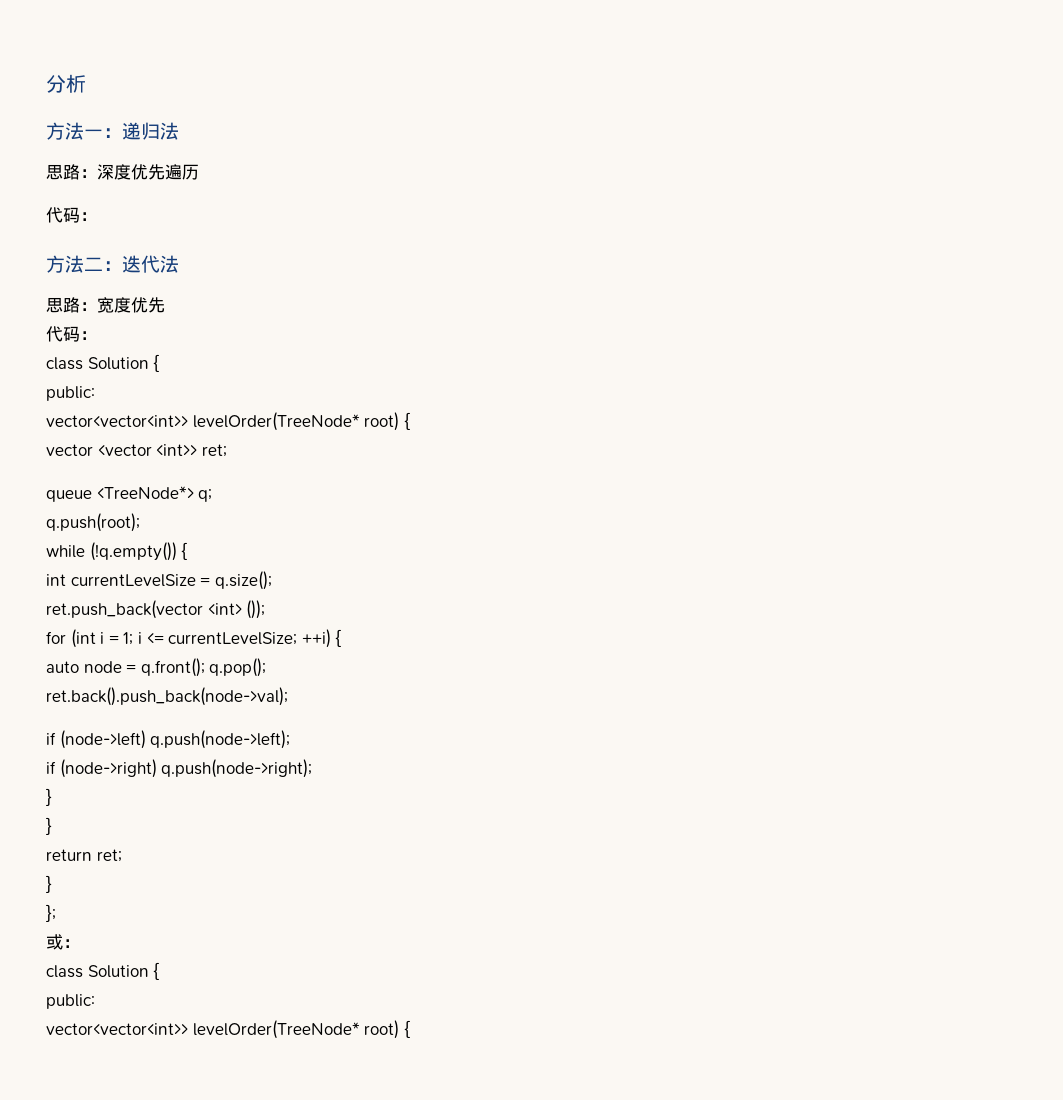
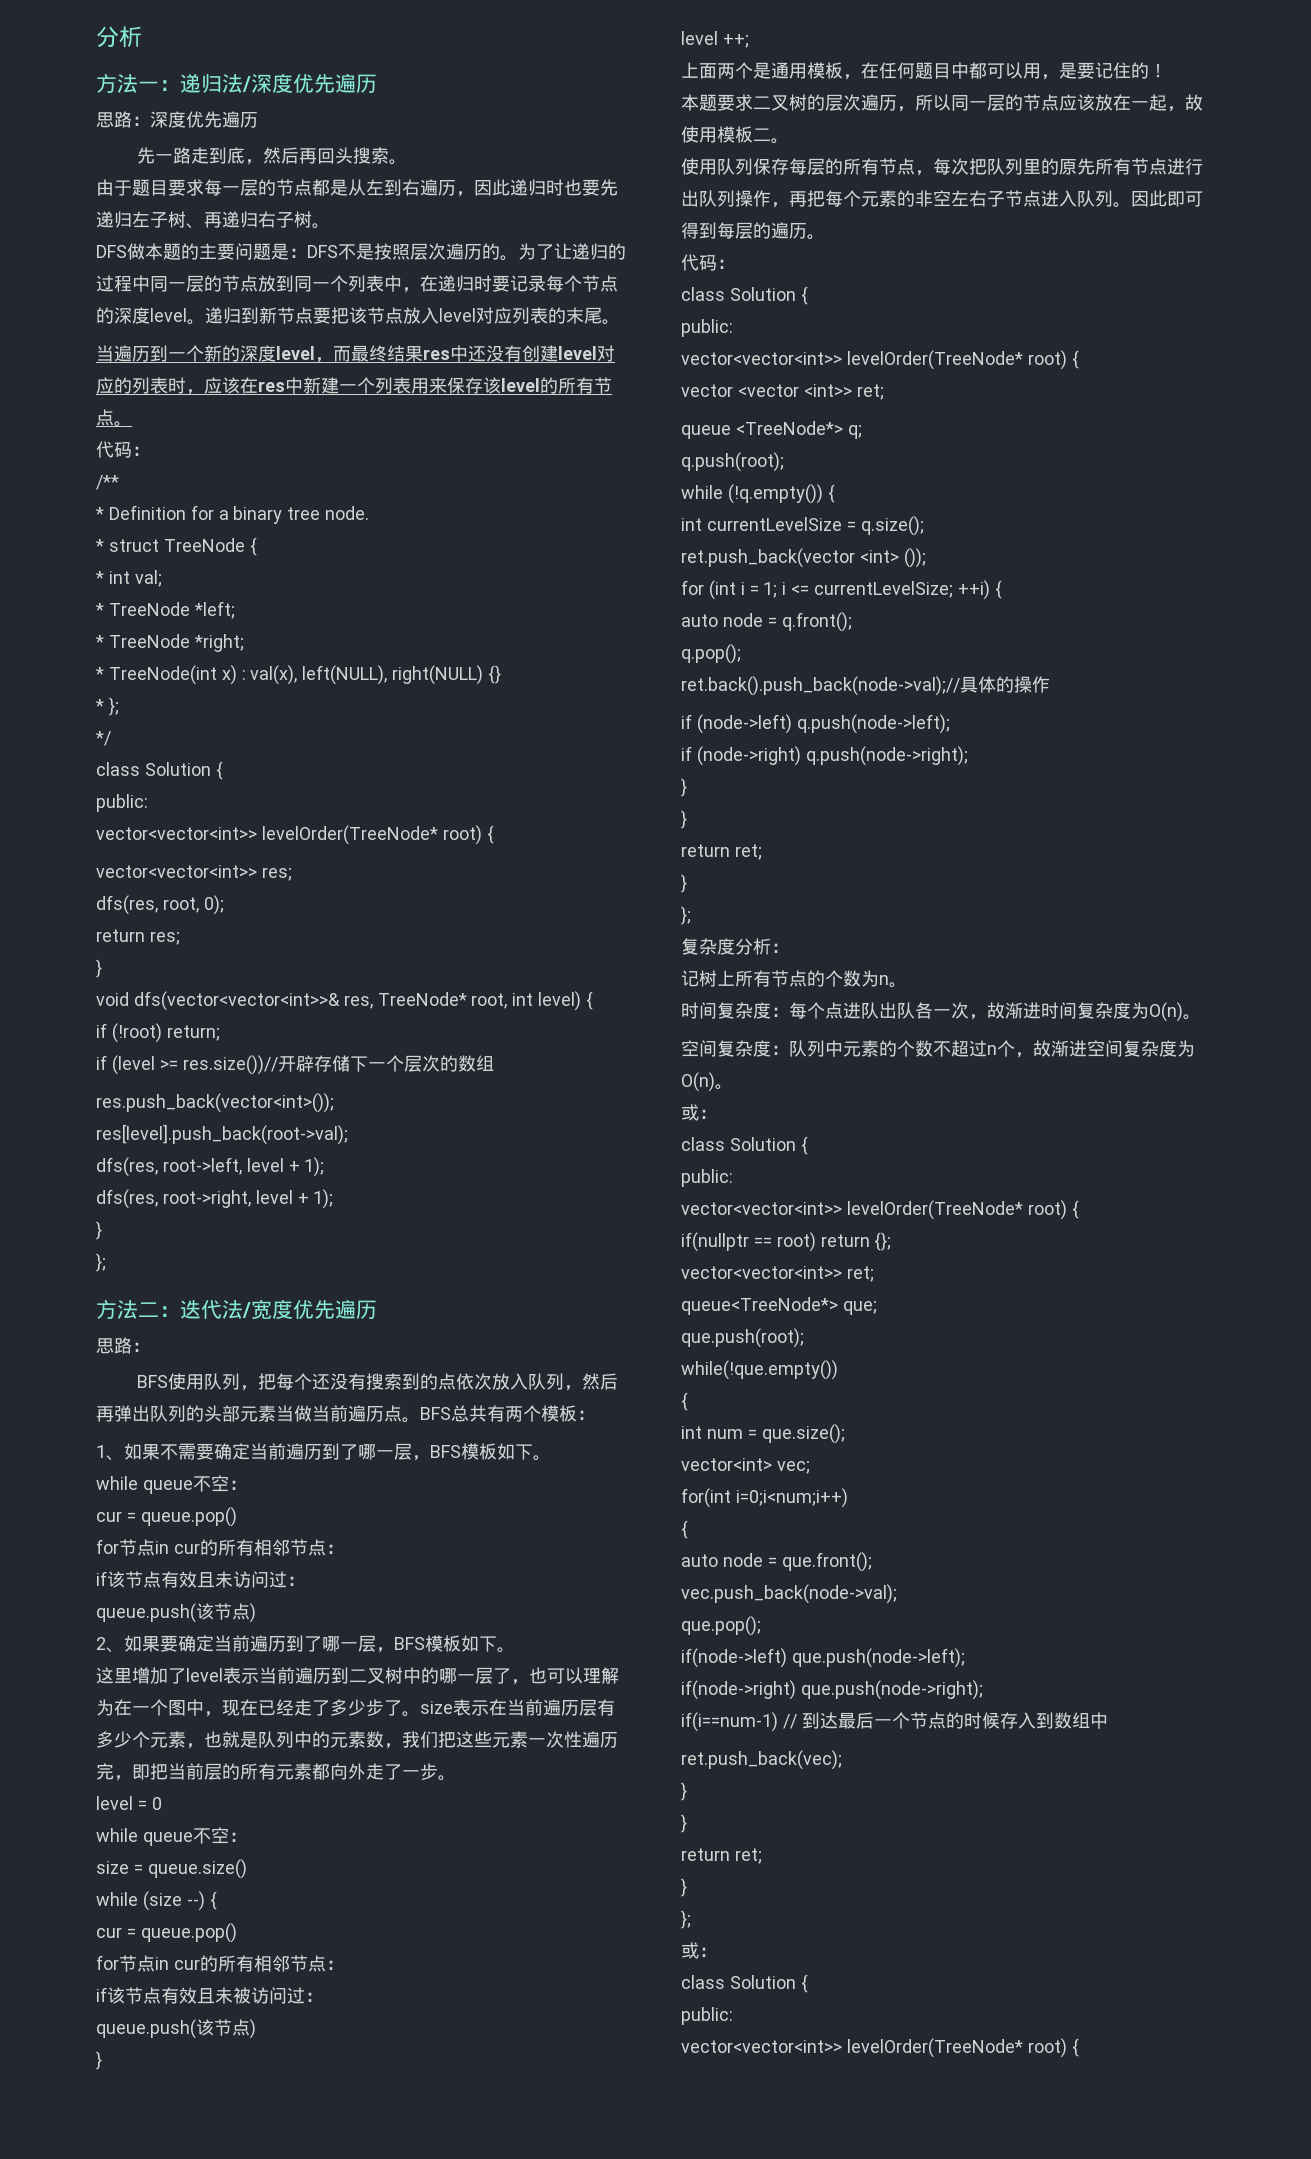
(179, 131) none -> [242,73,377,93] /深度优先遍历
[46,207,97,223] [46,255,179,273] [46,297,165,313] 代码： // 方法二：迭代法 // 思路：宽度优先 -> [137,147,408,165] [96,179,618,197] [96,211,330,229] [96,243,626,261] [96,275,618,293] [96,307,620,325] [96,345,615,363] [96,377,612,395] [96,409,132,427] [96,441,150,458] [96,475,119,490] [95,505,370,524] [95,537,257,556] [95,570,162,587] [95,601,235,619] [95,634,244,652] [95,665,502,685] [95,697,119,716] [95,731,111,746] [96,761,223,780] [96,794,148,812] [96,825,494,845] [96,865,292,881] [96,895,224,915] [96,929,180,945] [96,959,102,978] [96,991,594,1011] [96,1023,220,1043] [96,1055,494,1075] [96,1093,334,1113] [96,1124,348,1145] [96,1157,325,1177] [96,1189,334,1209] [96,1221,102,1240] [96,1253,106,1272] [96,1299,377,1319] [96,1337,150,1354] [137,1373,619,1391] [96,1405,595,1423] [96,1443,551,1461] [96,1475,247,1494] [96,1507,237,1527] [96,1539,344,1556] [96,1571,305,1588] [96,1603,256,1623] [96,1635,515,1653] [96,1667,619,1685] [96,1699,615,1717] [96,1731,618,1749] [96,1763,456,1781] [96,1796,162,1810] [96,1827,247,1846] [96,1859,247,1879] [96,1891,217,1911] [96,1923,237,1943] [96,1955,344,1972] [96,1987,323,2004] [96,2019,256,2039] [96,2051,102,2070] [681,31,749,48] [681,62,1167,80] [681,94,1203,112] [681,126,789,144] [681,158,1203,176] [681,190,1203,208] [681,222,825,240] 先一路走到底，然后再回头搜索。 // 由于题目要求每一层的节点都是从左到右遍历，因此递归时也要先递归左子树、再递归右子树。 // DFS做本题的主要问题是：DFS不是按照层次遍历的。为了让递归的过程中同一层的节点放到同一个列表中，在递归时要记录每个节点的深度level。递归到新节点要把该节点放入level对应列表的末尾。 // 当遍历到一个新的深度level，而最终结果res中还没有创建level对应的列表时，应该在res中新建一个列表用来保存该level的所有节点。 // 代码： // /** // * Definition for a binary tree node. // * struct TreeNode { // * int val; // * TreeNode *left; // * TreeNode *right; // * TreeNode(int x) : val(x), left(NULL), right(NULL) {} // * }; // */ // class Solution { // public: // vector<vector<int>> levelOrder(TreeNode* root) { // vector<vector<int>> res; // dfs(res, root, 0); // return res; // } // void dfs(vector<vector<int>>& res, TreeNode* root, int level) { // if (!root) return; // if (level >= res.size())//开辟存储下一个层次的数组 // res.push_back(vector<int>()); // res[level].push_back(root->val); // dfs(res, root->left, level + 1); // dfs(res, root->right, level + 1); // } // }; // 方法二：迭代法/宽度优先遍历 // 思路： // BFS使用队列，把每个还没有搜索到的点依次放入队列，然后再弹出队列的头部元素当做当前遍历点。BFS总共有两个模板： // 1、如果不需要确定当前遍历到了哪一层，BFS模板如下。 // while queue不空： // cur = queue.pop() // for节点in cur的所有相邻节点： // if该节点有效且未访问过： // queue.push(该节点) // 2、如果要确定当前遍历到了哪一层，BFS模板如下。 // 这里增加了level表示当前遍历到二叉树中的哪一层了，也可以理解为在一个图中，现在已经走了多少步了。size表示在当前遍历层有多少个元素，也就是队列中的元素数，我们把这些元素一次性遍历完，即把当前层的所有元素都向外走了一步。 // level = 0 // while queue不空： // size = queue.size() // while (size --) { // cur = queue.pop() // for节点in cur的所有相邻节点： // if该节点有效且未被访问过： // queue.push(该节点) // } // level ++; // 上面两个是通用模板，在任何题目中都可以用，是要记住的！ // 本题要求二叉树的层次遍历，所以同一层的节点应该放在一起，故使用模板二。 // 使用队列保存每层的所有节点，每次把队列里的原先所有节点进行出队列操作，再把每个元素的非空左右子节点进入队列。因此即可得到每层的遍历。
(205, 667) none -> (852, 622) //
[46,687,288,706] ret.back().push_back(node->val); -> [681,676,1050,696] ret.back().push_back(node->val);//具体的操作
(56, 913) none -> [681,938,789,955] [681,970,907,988] [681,1002,1201,1022] [681,1040,1195,1058] [681,1072,733,1092] [681,1104,717,1121] [681,1136,808,1155] [681,1169,733,1187] [681,1200,1079,1220] [681,1232,892,1252] [681,1266,874,1282] [681,1297,877,1315] [681,1328,804,1348] [681,1360,838,1380] [681,1392,688,1411] [681,1424,845,1444] [681,1458,810,1474] [681,1488,848,1508] [681,1520,688,1539] [681,1552,872,1572] [681,1584,897,1604] [681,1616,761,1636] [681,1648,965,1668] [681,1680,983,1700] [681,1712,1108,1732] [681,1750,842,1770] [681,1782,687,1801] [681,1814,687,1833] [681,1848,762,1864] [681,1878,687,1897] [681,1910,691,1929] // 复杂度分析： // 记树上所有节点的个数为n。 // 时间复杂度：每个点进队出队各一次，故渐进时间复杂度为O(n)。 // 空间复杂度：队列中元素的个数不超过n个，故渐进空间复杂度为O(n)。 // 或： // class Solution { // public: // vector<vector<int>> levelOrder(TreeNode* root) { // if(nullptr == root) return {}; // vector<vector<int>> ret; // queue<TreeNode*> que; // que.push(root); // while(!que.empty()) // { // int num = que.size(); // vector<int> vec; // for(int i=0;i<num;i++) // { // auto node = que.front(); // vec.push_back(node->val); // que.pop(); // if(node->left) que.push(node->left); // if(node->right) que.push(node->right); // if(i==num-1) // 到达最后一个节点的时候存入到数组中 // ret.push_back(vec); // } // } // return ret; // } // };

